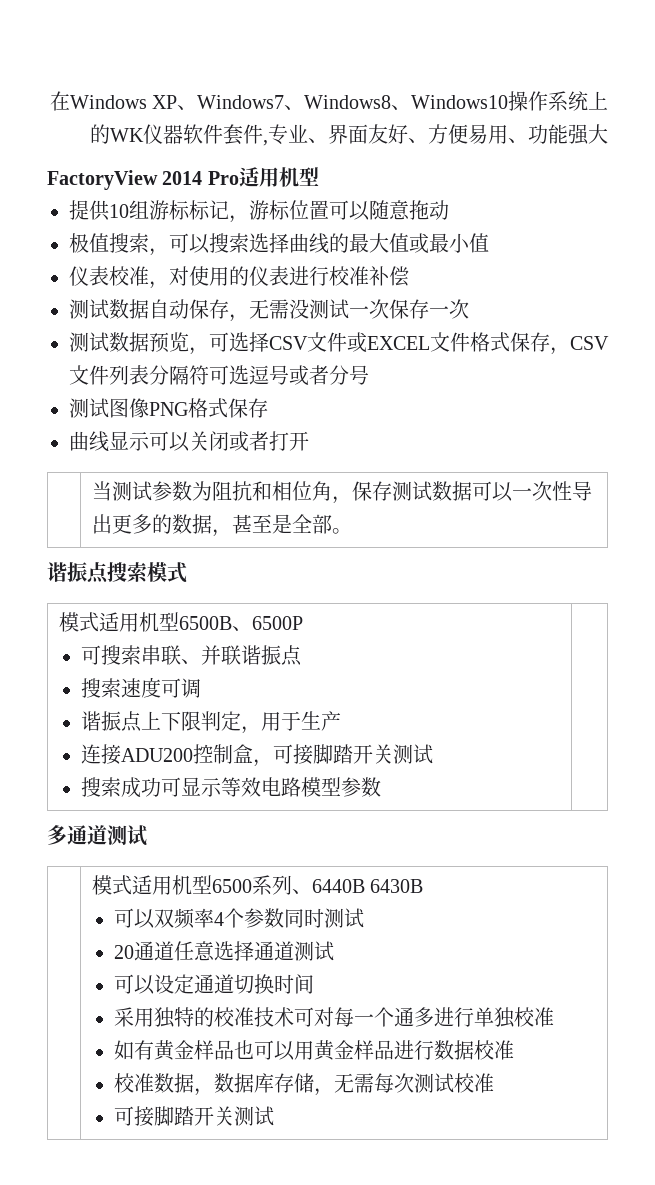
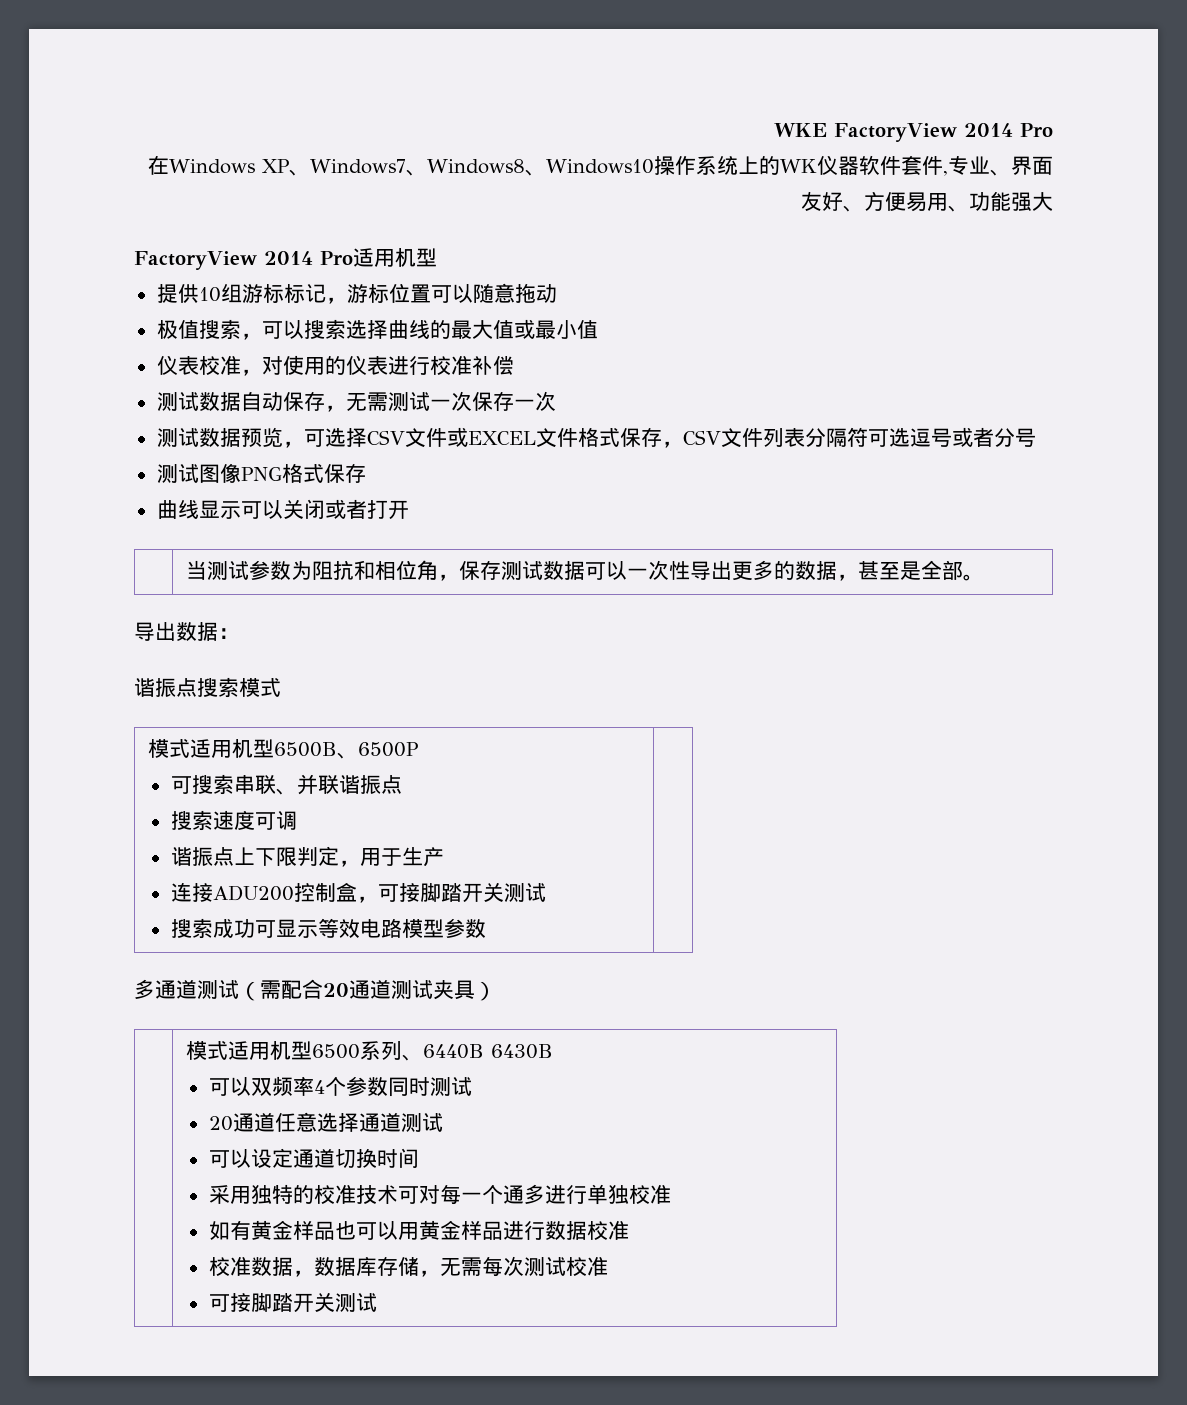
(49, 101) none -> [774,123,1053,142] WKE FactoryView 2014 Pro //
[289,299,309,319] 没 -> (388, 401) none
(352, 531) none -> [134,622,239,641] // 导出数据：
(147, 835) none -> [239,979,496,1001] （需配合20通道测试夹具）

